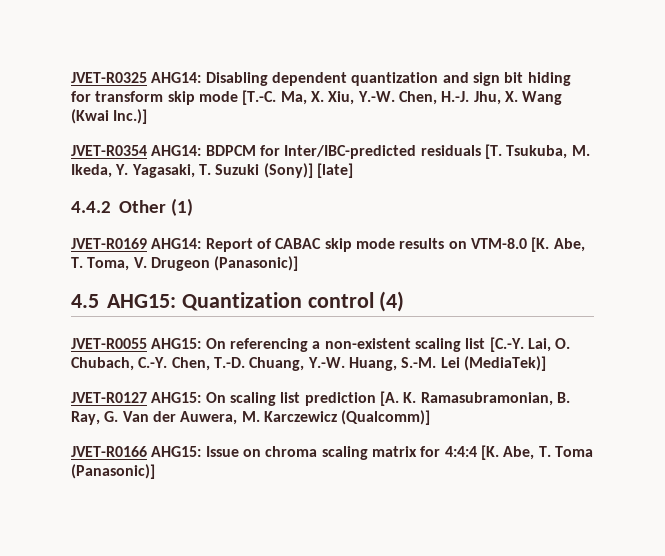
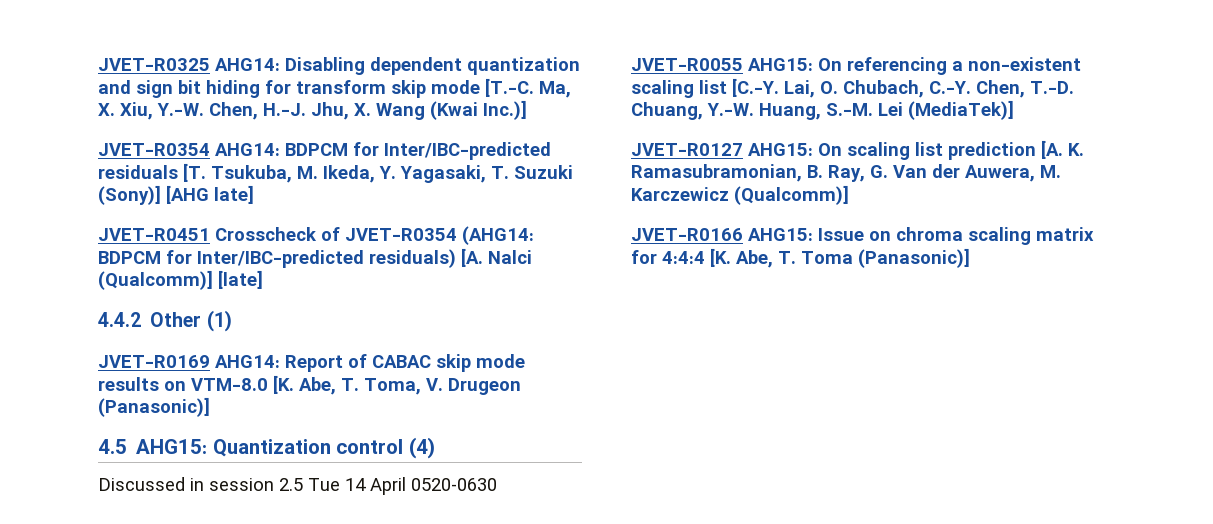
(313, 170) none -> [166,185,254,204] [98,226,534,245] [98,248,532,268] [98,270,213,290] [AHG late] // JVET-R0451 Crosscheck of JVET-R0354 (AHG14: BDPCM for Inter/IBC-predicted residuals) [A. Nalci (Qualcomm)]
(405, 301) none -> [98,477,497,495] // Discussed in session 2.5 Tue 14 April 0520-0630

